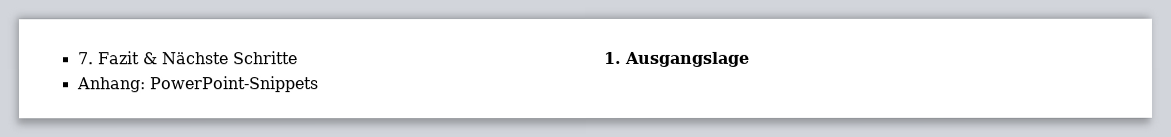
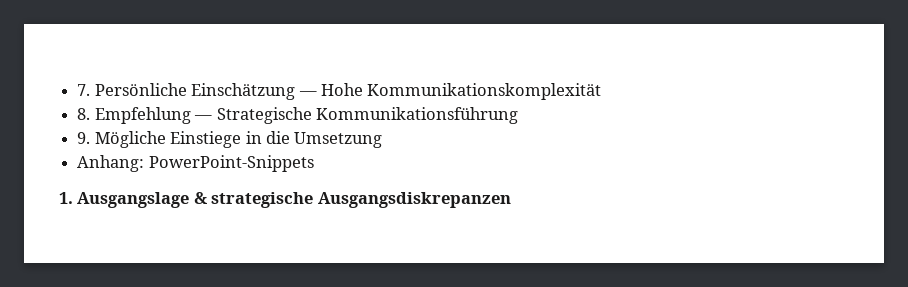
[96,51,297,65] Fazit & Nächste Schritte -> [94,83,602,100] [77,107,518,124] [77,131,383,148] Persönliche Einschätzung — Hohe Kommunikationskomplexität // 8. Empfehlung — Strategische Kommunikationsführung // 9. Mögliche Einstiege in die Umsetzung
(749, 59) none -> [193,192,511,208] & strategische Ausgangsdiskrepanzen

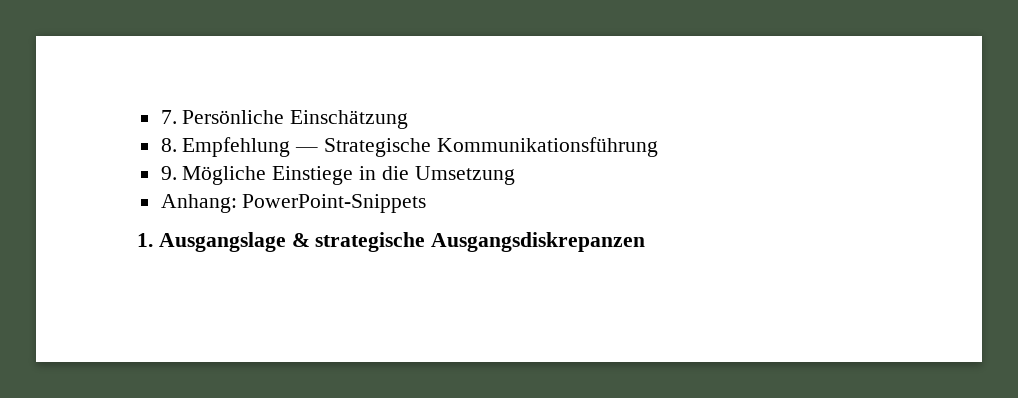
[298,83,602,100] — Hohe Kommunikationskomplexität -> (409, 119) none

